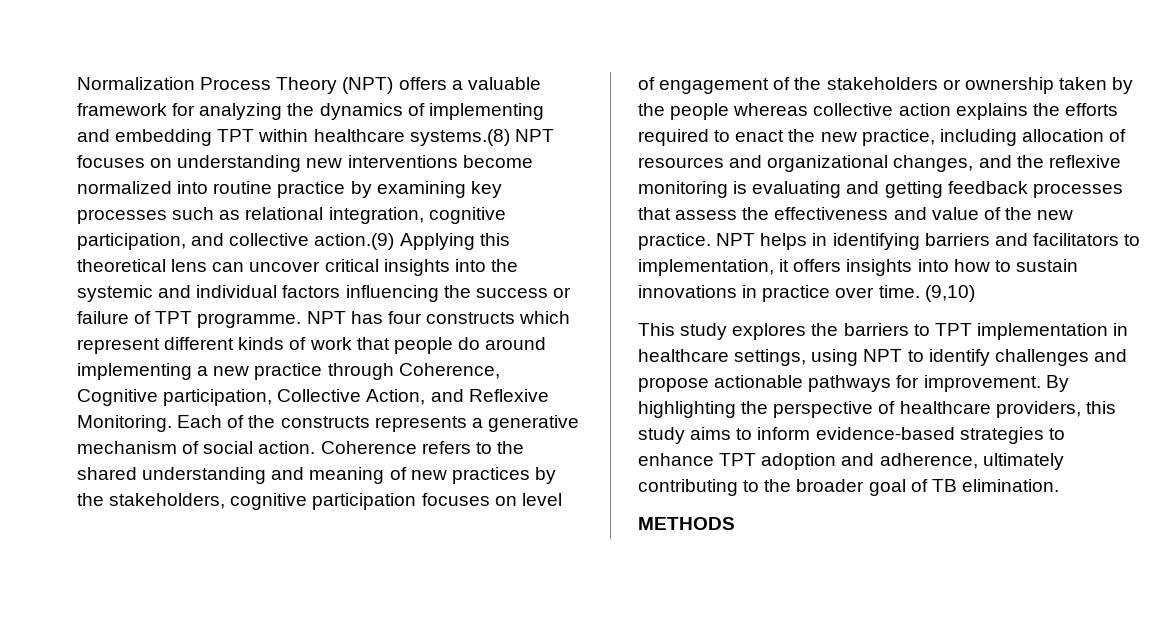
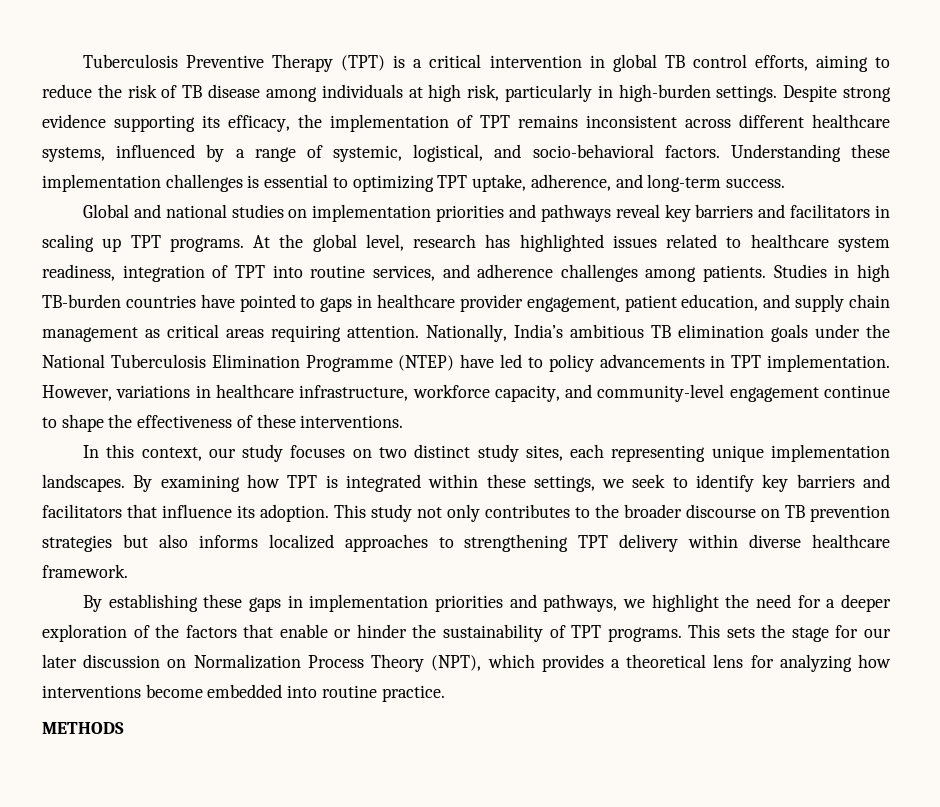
[77,77,541,94] [77,103,544,120] [77,129,554,146] [77,155,343,172] Normalization Process Theory (NPT) offers a valuable framework for analyzing the dynamics of implementing and embedding TPT within healthcare systems.(8) NPT focuses on understanding new -> [83,54,891,72] [42,84,891,102] [42,114,890,132] [42,144,891,162] [42,174,785,192] [83,204,890,222] [42,234,890,252] [42,264,890,282] [42,294,890,312] [42,324,890,342] [42,354,890,372] [42,384,890,402] [42,414,404,432] [83,444,890,462] [42,474,890,492] [42,504,890,522] [42,534,890,552] [42,564,128,578] [83,594,891,612] [42,624,891,642] [42,654,891,672] Tuberculosis Preventive Therapy (TPT) is a critical intervention in global TB control efforts, aiming to reduce the risk of TB disease among individuals at high risk, particularly in high-burden settings. Despite strong evidence supporting its efficacy, the implementation of TPT remains inconsistent across different healthcare systems, influenced by a range of systemic, logistical, and socio-behavioral factors. Understanding these implementation challenges is essential to optimizing TPT uptake, adherence, and long-term success. // Global and national studies on implementation priorities and pathways reveal key barriers and facilitators in scaling up TPT programs. At the global level, research has highlighted issues related to healthcare system readiness, integration of TPT into routine services, and adherence challenges among patients. Studies in high TB-burden countries have pointed to gaps in healthcare provider engagement, patient education, and supply chain management as critical areas requiring attention. Nationally, India’s ambitious TB elimination goals under the National Tuberculosis Elimination Programme (NTEP) have led to policy advancements in TPT implementation. However, variations in healthcare infrastructure, workforce capacity, and community-level engagement continue to shape the effectiveness of these interventions. // In this context, our study focuses on two distinct study sites, each representing unique implementation landscapes. By examining how TPT is integrated within these settings, we seek to identify key barriers and facilitators that influence its adoption. This study not only contributes to the broader discourse on TB prevention strategies but also informs localized approaches to strengthening TPT delivery within diverse healthcare framework. // By establishing these gaps in implementation priorities and pathways, we highlight the need for a deeper exploration of the factors that enable or hinder the sustainability of TPT programs. This sets the stage for our later discussion on Normalization Process Theory (NPT), which provides a theoretical lens for analyzing how
[77,181,502,198] [77,207,506,224] [77,233,510,250] [77,259,518,276] [77,285,571,302] [77,311,571,328] [77,337,547,354] [77,363,500,380] [77,389,549,406] [77,415,579,432] [77,441,524,454] [77,467,556,484] [77,493,562,510] [638,77,1134,94] [638,103,1118,120] [638,129,1127,146] [638,155,1121,172] [638,181,1123,198] [638,207,1074,220] [638,233,1141,250] [638,259,1078,276] [638,285,975,302] [638,323,1129,340] [638,349,1127,366] [638,375,1069,392] [638,401,1116,418] [638,427,1065,444] [638,453,1064,470] [638,479,1059,496] normalized into routine practice by examining key processes such as relational integration, cognitive participation, and collective action.(9) Applying this theoretical lens can uncover critical insights into the systemic and individual factors influencing the success or failure of TPT programme. NPT has four constructs which represent different kinds of work that people do around implementing a new practice through Coherence, Cognitive participation, Collective Action, and Reflexive Monitoring. Each of the constructs represents a generative mechanism of social action. Coherence refers to the shared understanding and meaning of new practices by the stakeholders, cognitive participation focuses on level of engagement of the stakeholders or ownership taken by the people whereas collective action explains the efforts required to enact the new practice, including allocation of resources and organizational changes, and the reflexive monitoring is evaluating and getting feedback processes that assess the effectiveness and value of the new practice. NPT helps in identifying barriers and facilitators to implementation, it offers insights into how to sustain innovations in practice over time. (9,10) // This study explores the barriers to TPT implementation in healthcare settings, using NPT to identify challenges and propose actionable pathways for improvement. By highlighting the perspective of healthcare providers, this study aims to inform evidence-based strategies to enhance TPT adoption and adherence, ultimately contributing to the broader goal of TB elimination. -> [207,684,445,702] embedded into routine practice.

